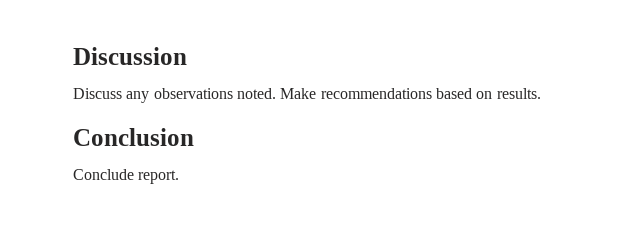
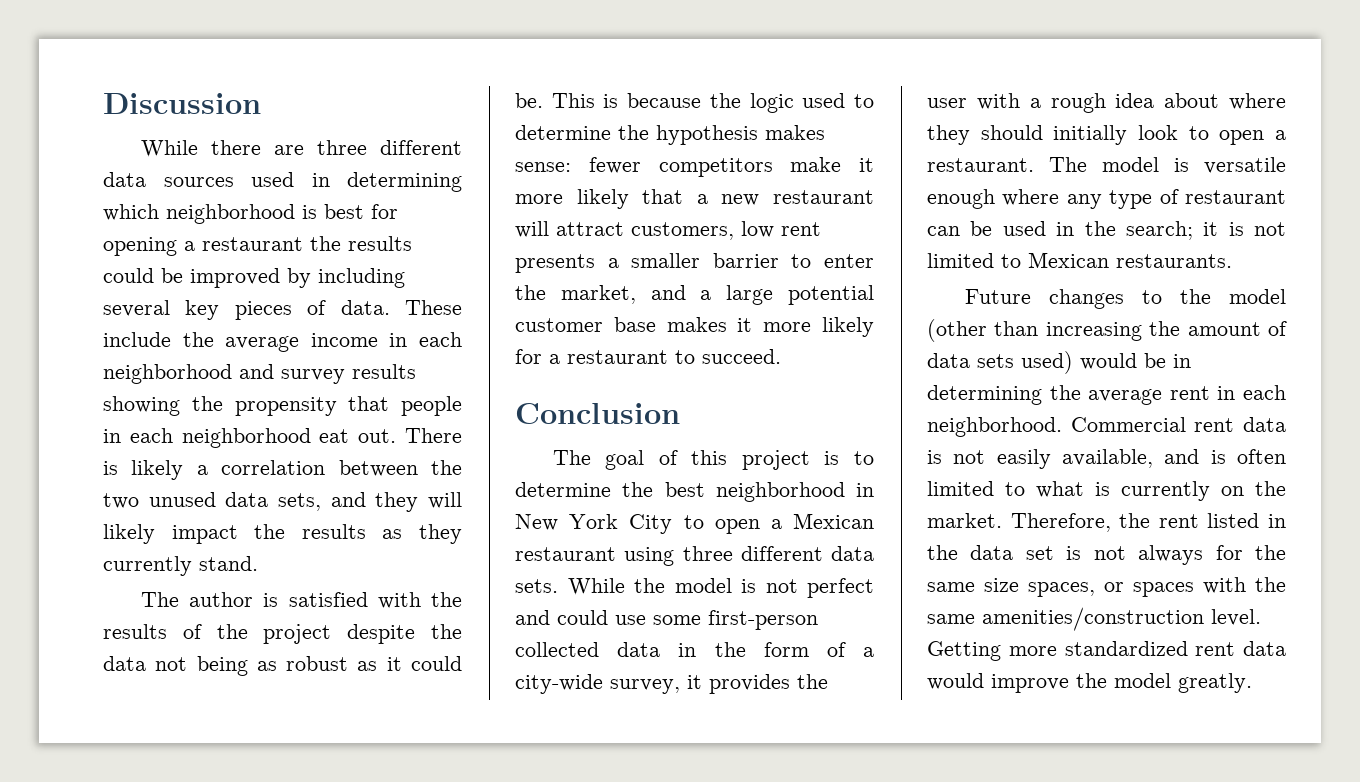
[73,88,541,103] [73,128,194,146] [73,169,180,184] Discuss any observations noted. Make recommendations based on results. // Conclusion // Conclude report. -> [140,140,462,157] [103,172,462,192] [103,204,398,224] [103,236,412,256] [103,268,405,288] [103,300,462,320] [103,332,462,352] [103,364,416,384] [103,396,462,416] [103,428,463,448] [103,460,462,480] [103,492,462,512] [103,524,462,544] [103,556,258,576] [140,592,462,609] [103,624,463,644] [103,656,462,676] [515,93,874,113] [515,125,825,145] [515,157,874,177] [515,189,874,209] [515,221,821,240] [515,253,874,273] [515,285,874,305] [515,317,874,337] [515,349,781,364] [515,403,680,424] [552,450,874,470] [515,482,874,502] [515,513,874,534] [515,546,874,566] [515,578,874,598] [515,610,818,630] [515,642,874,657] [515,674,828,694] [927,93,1286,113] [927,125,1286,145] [927,157,1286,174] [927,189,1286,209] [927,221,1286,240] [927,252,1232,268] [964,289,1286,309] [927,319,1287,342] [927,351,1191,374] [927,385,1286,405] [927,417,1286,437] [927,449,1286,469] [927,481,1286,501] [927,513,1286,532] [927,545,1286,565] [927,577,1286,597] [927,607,1261,631] [927,641,1286,661] [927,673,1252,693] While there are three different data sources used in determining which neighborhood is best for opening a restaurant the results could be improved by including several key pieces of data. These include the average income in each neighborhood and survey results showing the propensity that people in each neighborhood eat out. There is likely a correlation between the two unused data sets, and they will likely impact the results as they currently stand. // The author is satisfied with the results of the project despite the data not being as robust as it could be. This is because the logic used to determine the hypothesis makes sense: fewer competitors make it more likely that a new restaurant will attract customers, low rent presents a smaller barrier to enter the market, and a large potential customer base makes it more likely for a restaurant to succeed. // Conclusion // The goal of this project is to determine the best neighborhood in New York City to open a Mexican restaurant using three different data sets. While the model is not perfect and could use some first-person collected data in the form of a city-wide survey, it provides the user with a rough idea about where they should initially look to open a restaurant. The model is versatile enough where any type of restaurant can be used in the search; it is not limited to Mexican restaurants. // Future changes to the model (other than increasing the amount of data sets used) would be in determining the average rent in each neighborhood. Commercial rent data is not easily available, and is often limited to what is currently on the market. Therefore, the rent listed in the data set is not always for the same size spaces, or spaces with the same amenities/construction level. Getting more standardized rent data would improve the model greatly.

